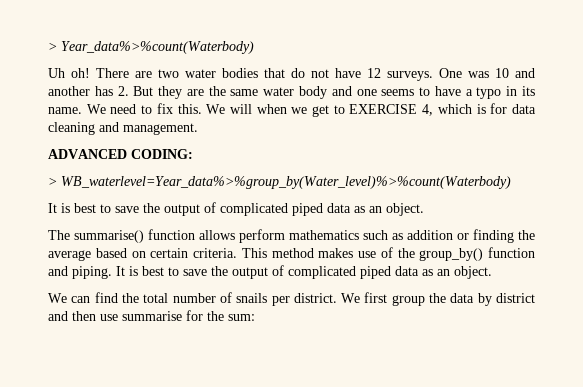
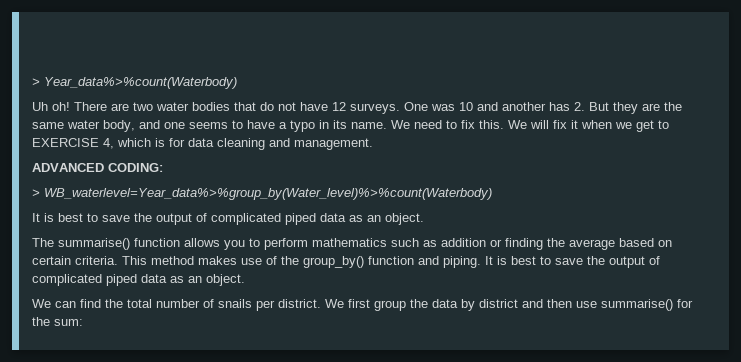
[298,86,327,99] body -> [103,120,135,132] body,
(252, 109) none -> [553,120,578,129] fix it
(235, 235) none -> [224,238,260,250] you to
[122,311,182,321] summarise -> [601,299,673,311] summarise()

